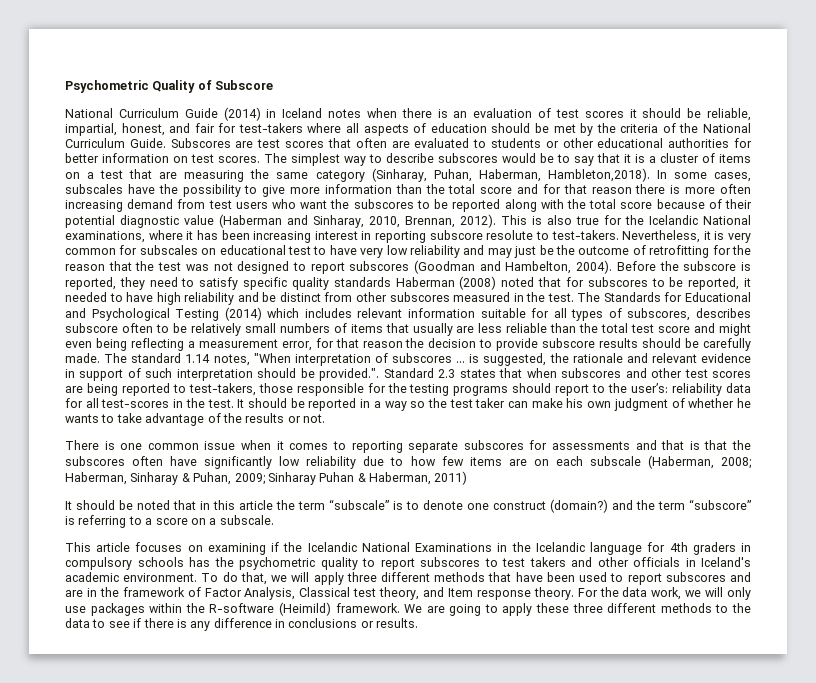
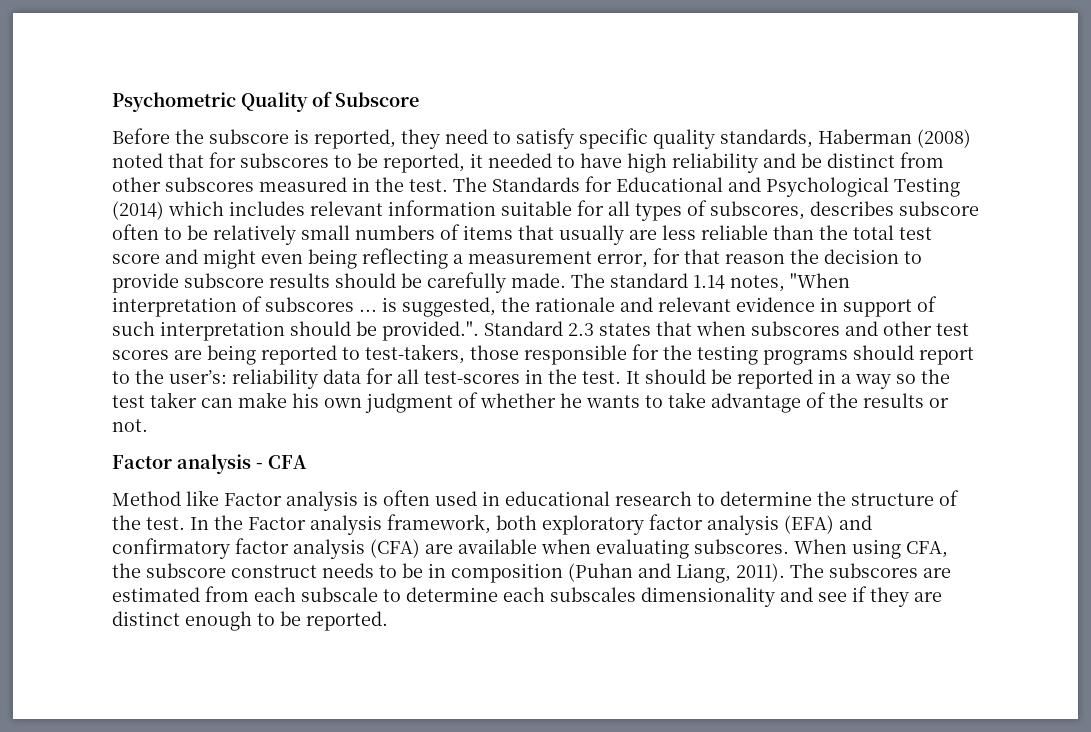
[65,107,752,121] [65,123,751,136] [65,138,752,148] [65,153,751,166] [65,168,752,182] [65,184,752,197] [65,199,753,212] [65,214,751,228] [65,230,751,243] [65,245,751,258] [65,260,613,274] National Curriculum Guide (2014) in Iceland notes when there is an evaluation of test scores it should be reliable, impartial, honest, and fair for test-takers where all aspects of education should be met by the criteria of the National Curriculum Guide. Subscores are test scores that often are evaluated to students or other educational authorities for better information on test scores. The simplest way to describe subscores would be to say that it is a cluster of items on a test that are measuring the same category (Sinharay, Puhan, Haberman, Hambleton,2018). In some cases, subscales have the possibility to give more information than the total score and for that reason there is more often increasing demand from test users who want the subscores to be reported along with the total score because of their potential diagnostic value (Haberman and Sinharay, 2010, Brennan, 2012). This is also true for the Icelandic National examinations, where it has been increasing interest in reporting subscore resolute to test-takers. Nevertheless, it is very common for subscales on educational test to have very low reliability and may just be the outcome of retrofitting for the reason that the test was not designed to report subscores (Goodman and Hambelton, 2004). -> (419, 99) none
[333,277,391,287] standards -> [720,129,813,148] standards,
[65,440,751,453] [65,455,751,469] [65,471,468,485] [65,499,751,513] [65,515,274,528] [65,542,752,555] [65,557,751,570] [65,572,751,585] [65,587,751,600] [65,602,751,616] [65,618,419,631] There is one common issue when it comes to reporting separate subscores for assessments and that is that the subscores often have significantly low reliability due to how few items are on each subscale (Haberman, 2008; Haberman, Sinharay & Puhan, 2009; Sinharay Puhan & Haberman, 2011) // It should be noted that in this article the term “subscale” is to denote one construct (domain?) and the term “subscore” is referring to a score on a subscale. // This article focuses on examining if the Icelandic National Examinations in the Icelandic language for 4th graders in compulsory schools has the psychometric quality to report subscores to test takers and other officials in Iceland's academic environment. To do that, we will apply three different methods that have been used to report subscores and are in the framework of Factor Analysis, Classical test theory, and Item response theory. For the data work, we will only use packages within the R-software (Heimild) framework. We are going to apply these three different methods to the data to see if there is any difference in conclusions or results. -> [112,454,307,474] [112,490,959,511] [112,514,872,535] [112,538,948,559] [112,563,951,583] [112,586,942,607] [112,611,388,631] Factor analysis - CFA // Method like Factor analysis is often used in educational research to determine the structure of the test. In the Factor analysis framework, both exploratory factor analysis (EFA) and confirmatory factor analysis (CFA) are available when evaluating subscores. When using CFA, the subscore construct needs to be in composition (Puhan and Liang, 2011). The subscores are estimated from each subscale to determine each subscales dimensionality and see if they are distinct enough to be reported.

